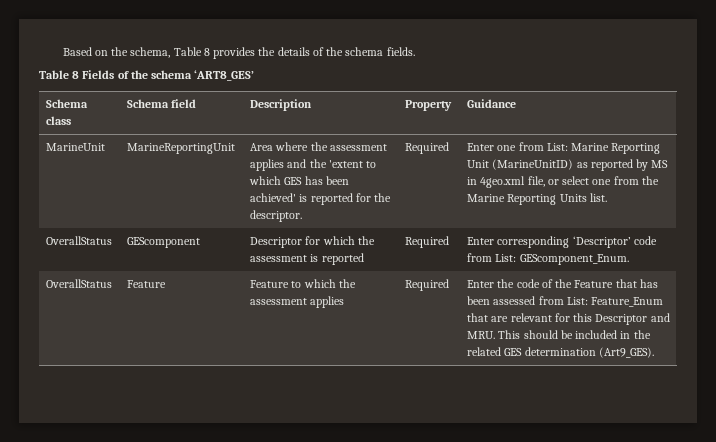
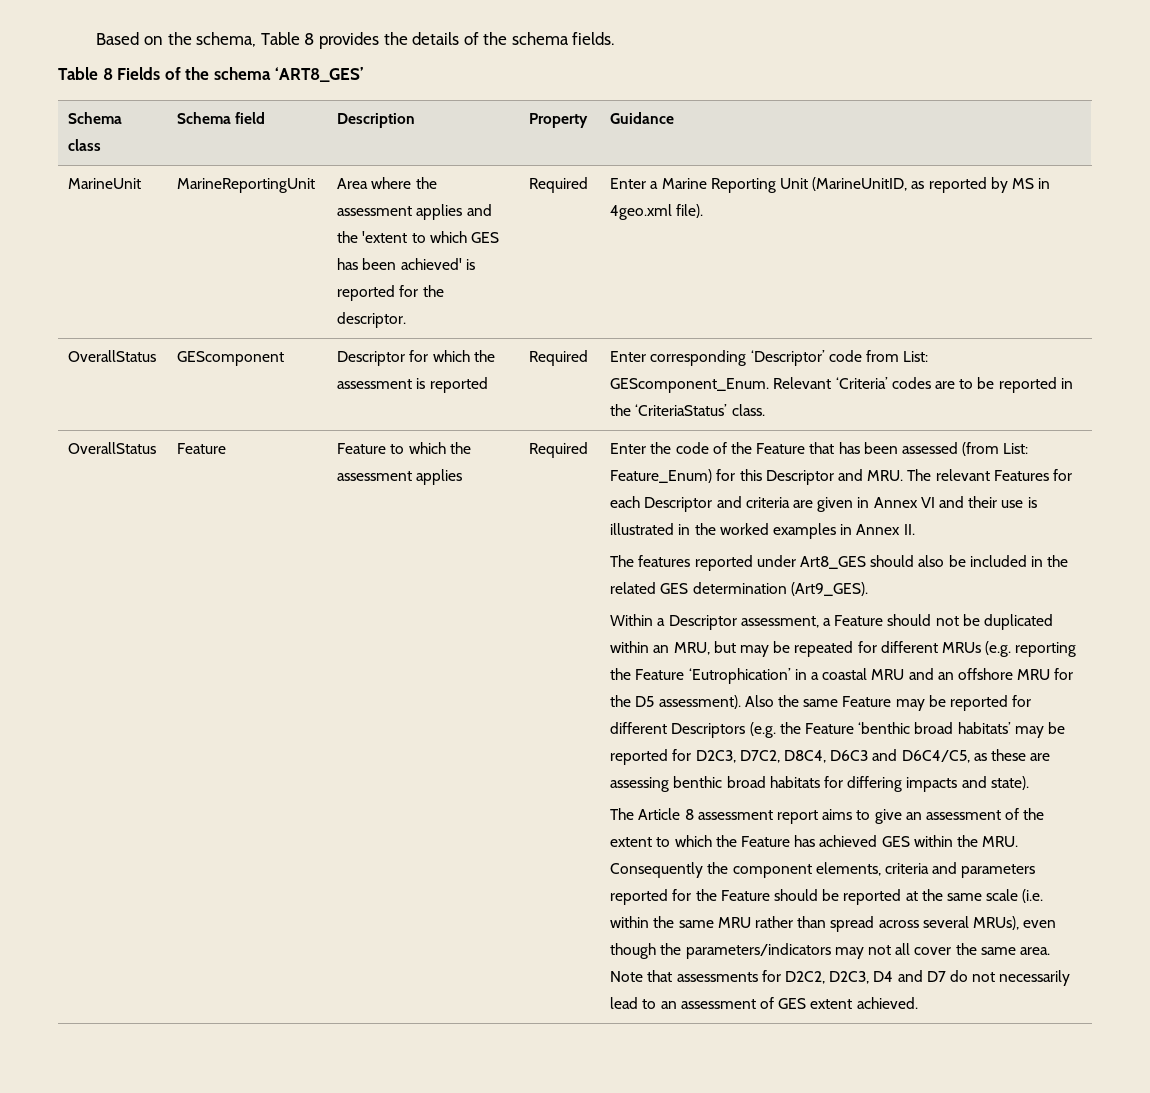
[497,142,568,151] one from List: -> [650,181,659,189] a
[492,159,574,170] (MarineUnitID) -> [812,177,908,191] (MarineUnitID,
[527,176,659,187] [467,193,607,205] file, or select one from the Marine Reporting Units list. -> [676,204,704,218] file).
(629, 259) none -> [773,377,1073,393] [610,404,765,416] Relevant ‘Criteria’ codes are to be reported in the ‘CriteriaStatus’ class.
[538,296,664,307] [467,313,552,322] from List: Feature_Enum that are relevant -> [962,442,1029,456] [610,469,713,483] (from List: Feature_Enum)
[498,330,558,339] This should -> [907,469,1072,481] [610,496,1037,512] [610,523,915,539] [610,555,945,571] The relevant Features for each Descriptor and criteria are given in Annex VI and their use is illustrated in the worked examples in Annex II. // The features reported under Art8_GES should also
(654, 352) none -> [610,614,1053,630] [610,641,1077,657] [610,668,1074,684] [610,695,1032,711] [610,722,1065,738] [610,749,1051,765] [610,776,1029,792] [610,808,1045,824] [610,835,1019,847] [610,862,1036,878] [610,889,1044,905] [610,916,1057,932] [610,943,1050,959] [610,970,1071,986] [610,997,918,1009] // Within a Descriptor assessment, a Feature should not be duplicated within an MRU, but may be repeated for different MRUs (e.g. reporting the Feature ‘Eutrophication’ in a coastal MRU and an offshore MRU for the D5 assessment). Also the same Feature may be reported for different Descriptors (e.g. the Feature ‘benthic broad habitats’ may be reported for D2C3, D7C2, D8C4, D6C3 and D6C4/C5, as these are assessing benthic broad habitats for differing impacts and state). // The Article 8 assessment report aims to give an assessment of the extent to which the Feature has achieved GES within the MRU. Consequently the component elements, criteria and parameters reported for the Feature should be reported at the same scale (i.e. within the same MRU rather than spread across several MRUs), even though the parameters/indicators may not all cover the same area. Note that assessments for D2C2, D2C3, D4 and D7 do not necessarily lead to an assessment of GES extent achieved.

